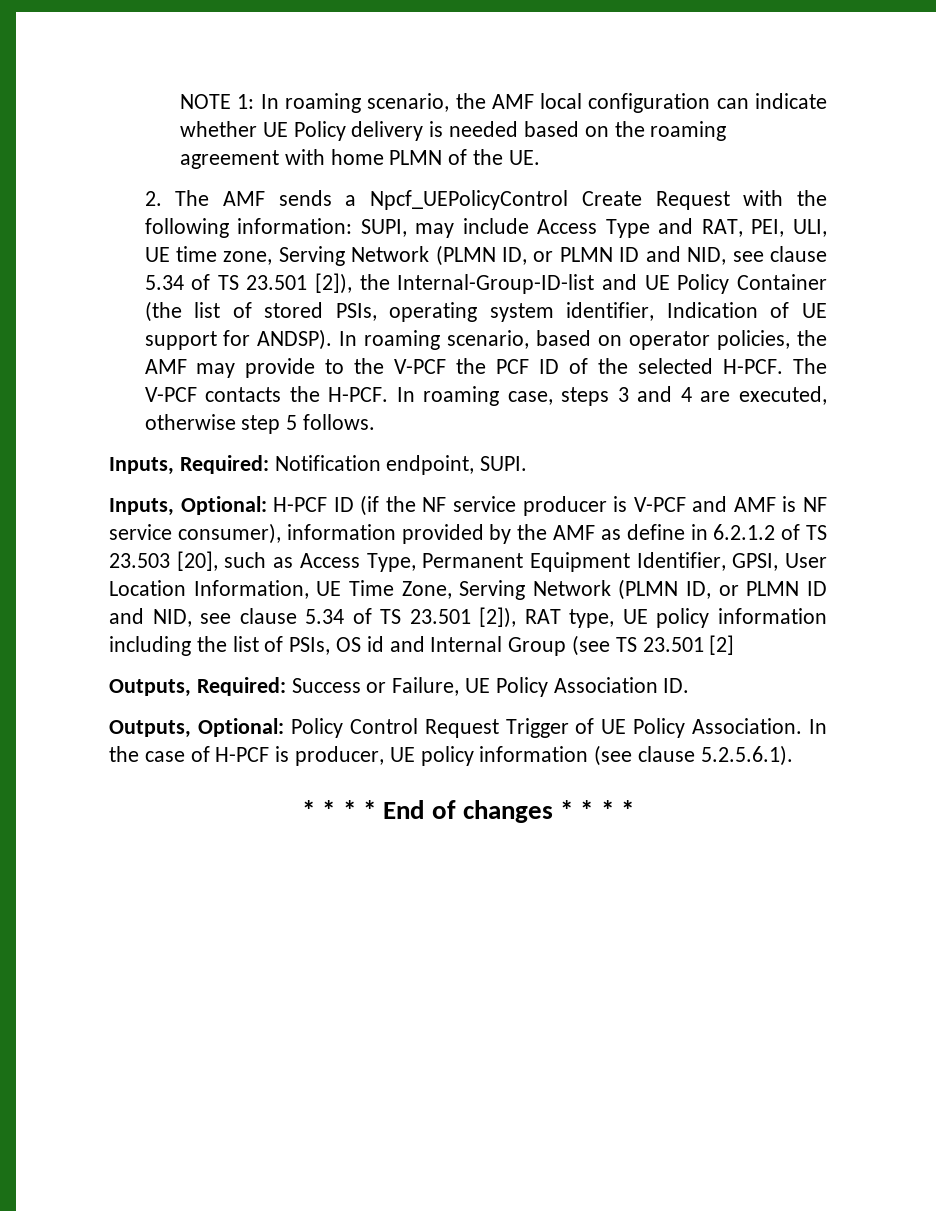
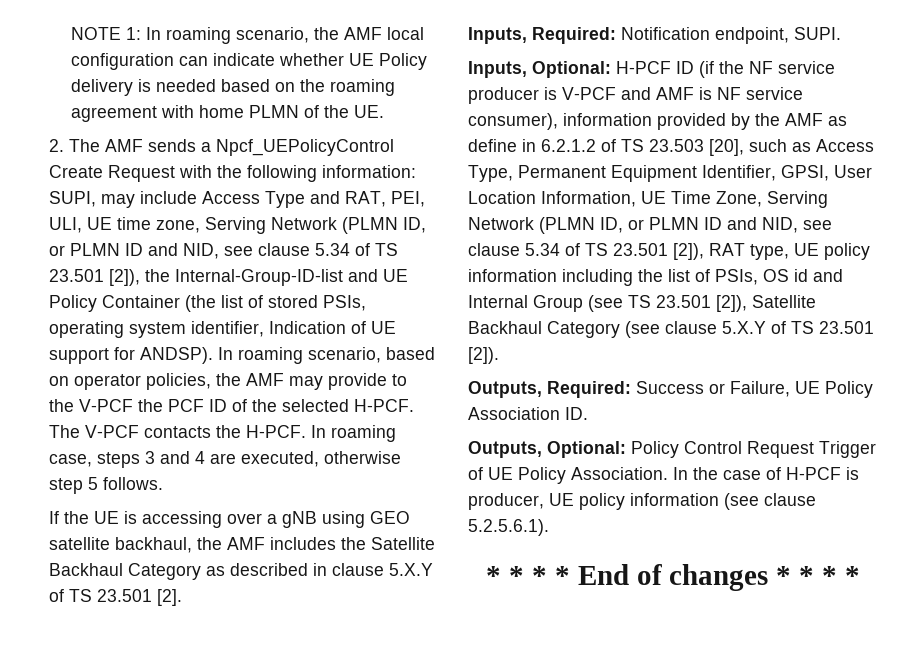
(375, 422) none -> [49,511,411,528] [49,537,436,553] [49,563,434,580] [49,589,183,606] // If the UE is accessing over a gNB using GEO satellite backhaul, the AMF includes the Satellite Backhaul Category as described in clause 5.X.Y of TS 23.501 [2].
[709,635,735,655] [2] -> [716,295,816,312] [468,321,874,338] [468,347,499,364] [2]), Satellite Backhaul Category (see clause 5.X.Y of TS 23.501 [2]).

